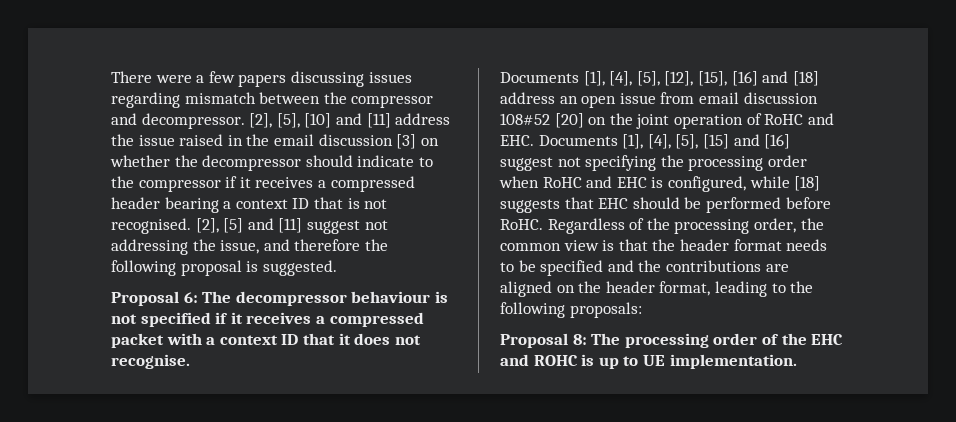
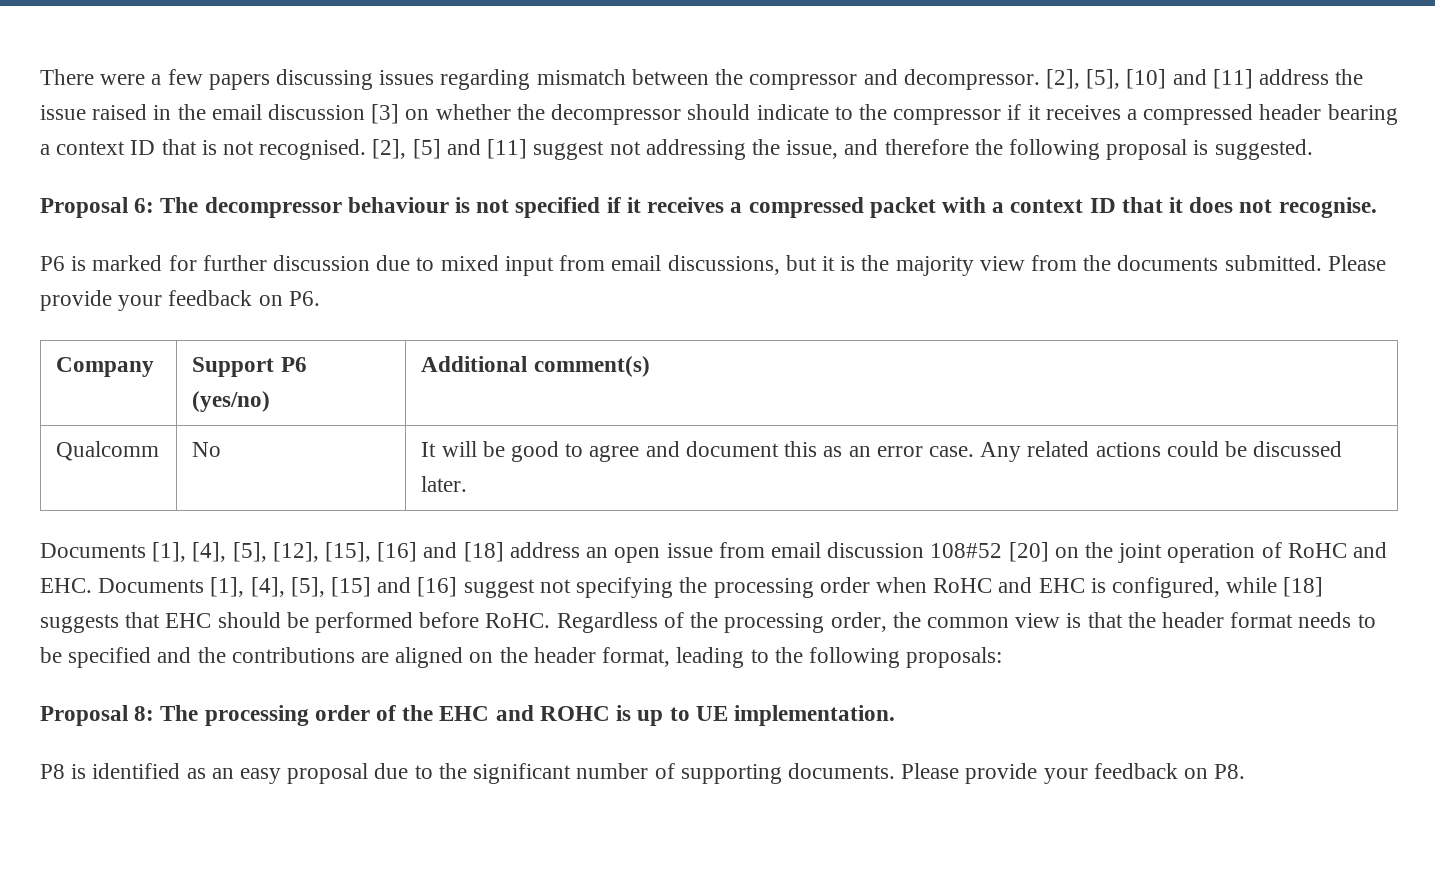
(190, 361) none -> [40,255,1386,276] [40,290,320,311] [56,357,155,377] [192,357,307,377] [192,391,271,412] [421,356,650,377] [56,441,160,461] [192,442,222,457] [421,441,1343,462] [421,476,468,492] // P6 is marked for further discussion due to mixed input from email discussions, but it is the majority view from the documents submitted. Please provide your feedback on P6. // Company | Support P6 (yes/no) | Additional comment(s) // Qualcomm | No | It will be good to agree and document this as an error case. Any related actions could be discussed later.
(797, 361) none -> [40,763,1246,784] // P8 is identified as an easy proposal due to the significant number of supporting documents. Please provide your feedback on P8.

